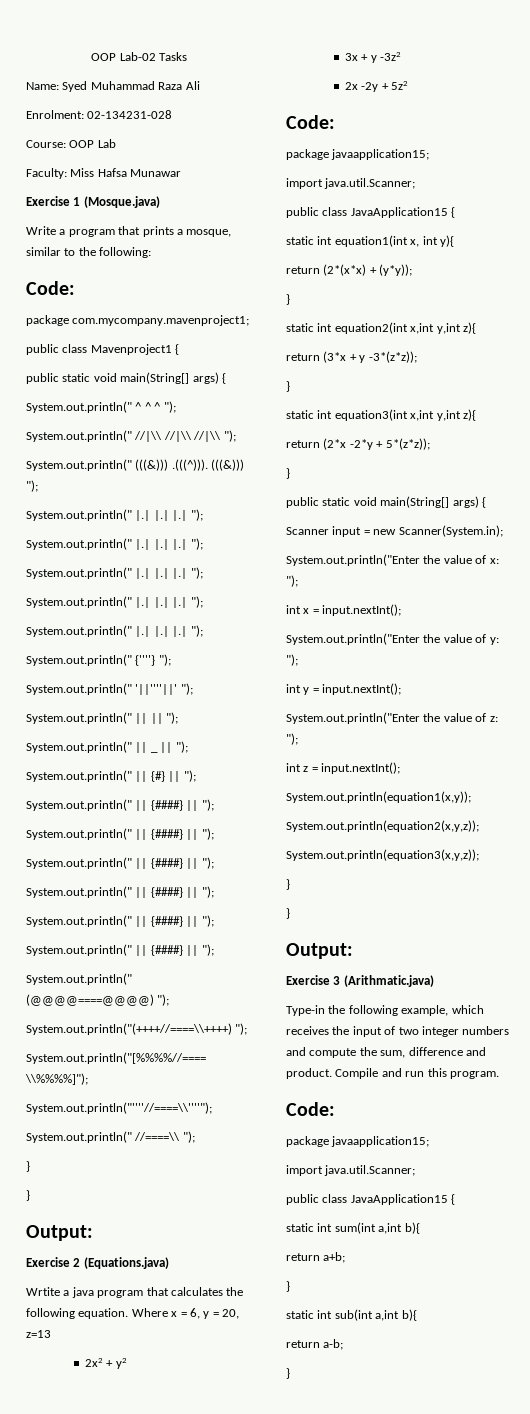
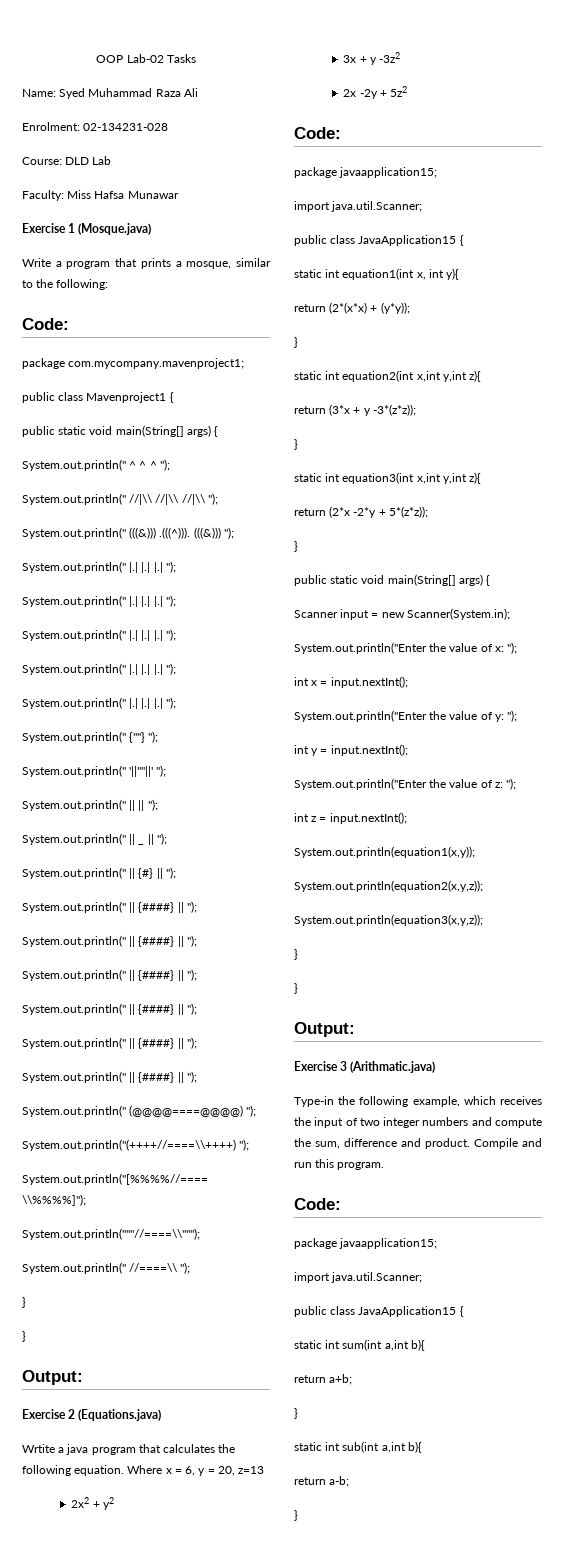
[69,140,95,148] OOP -> [65,157,90,165] DLD

